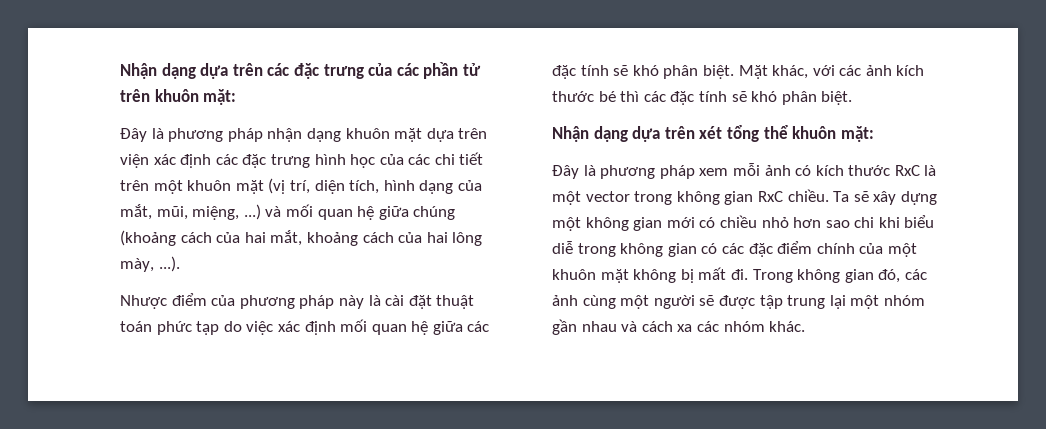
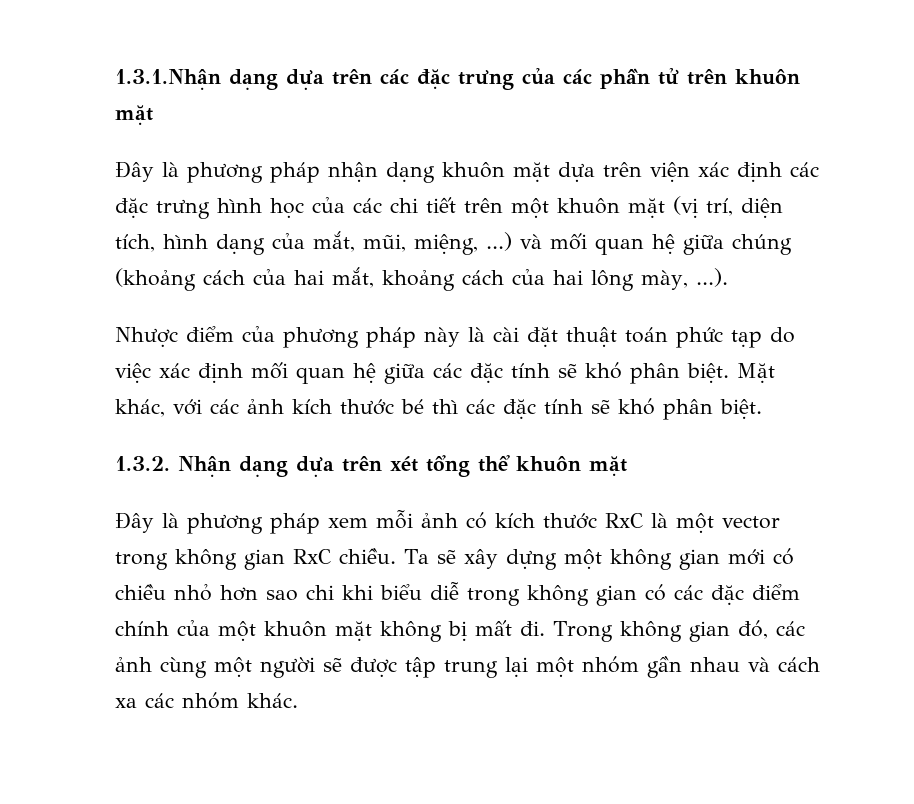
[120,63,157,79] Nhận -> [115,69,221,90] 1.3.1.Nhận
[203,89,237,105] mặt: -> [115,105,153,125] mặt
(853, 98) none -> [115,456,170,471] 1.3.2.
[840,126,874,142] mặt: -> [589,456,627,476] mặt

